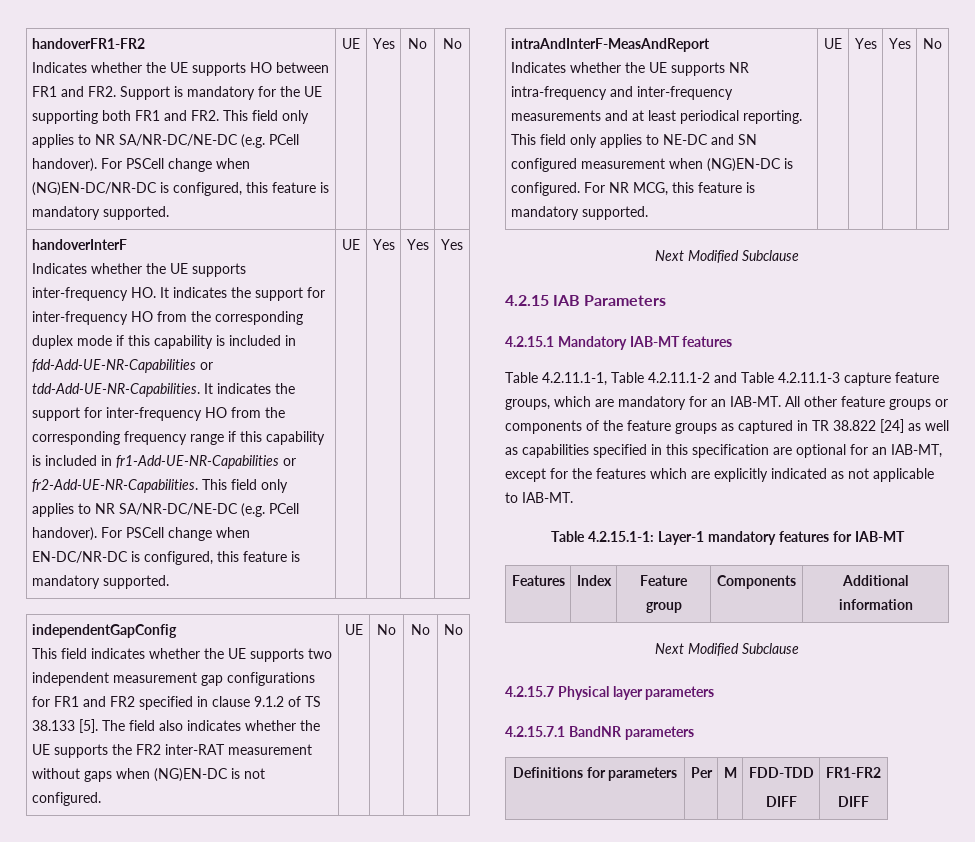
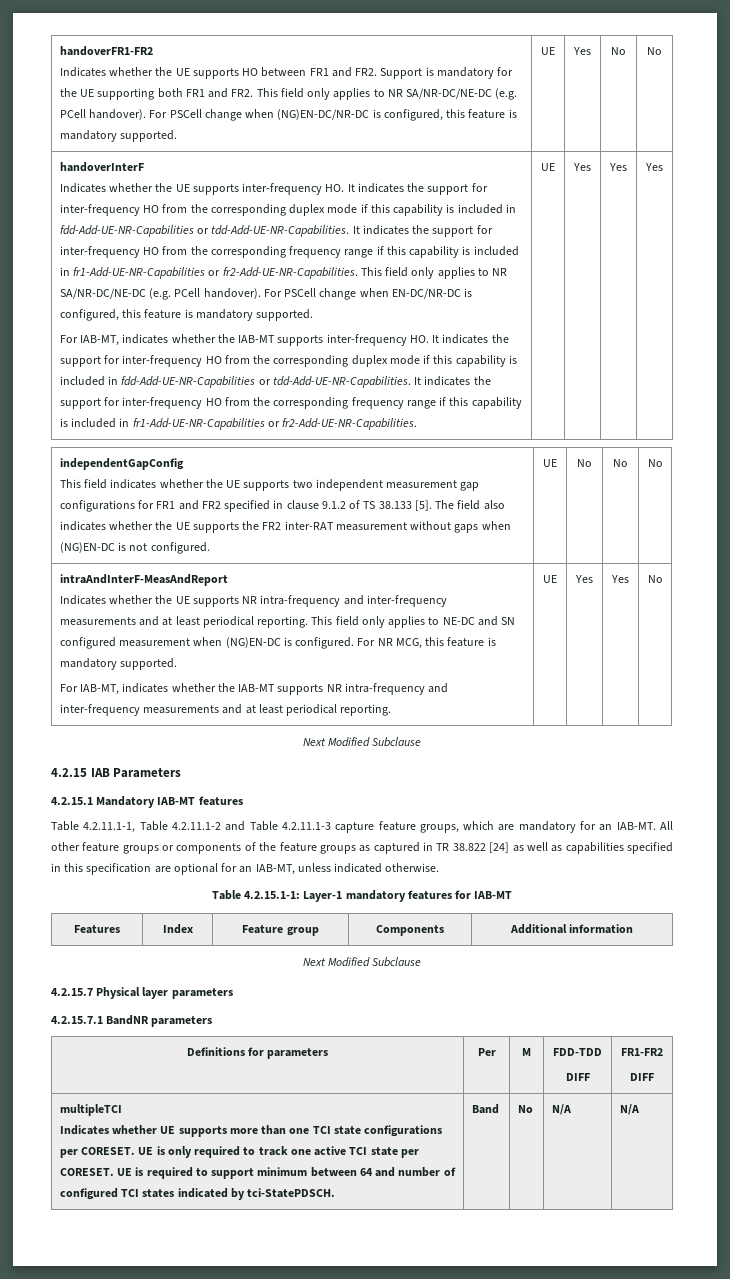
(169, 582) none -> [59,334,509,346] [59,355,517,367] [59,376,491,388] [59,397,522,409] [59,418,418,430] // For IAB-MT, indicates whether the IAB-MT supports inter-frequency HO. It indicates the support for inter-frequency HO from the corresponding duplex mode if this capability is included in fdd-Add-UE-NR-Capabilities or tdd-Add-UE-NR-Capabilities. It indicates the support for inter-frequency HO from the corresponding frequency range if this capability is included in fr1-Add-UE-NR-Capabilities or fr2-Add-UE-NR-Capabilities.
(648, 213) none -> [59,683,449,695] [59,704,392,716] // For IAB-MT, indicates whether the IAB-MT supports NR intra-frequency and inter-frequency measurements and at least periodical reporting.
[505,468,934,482] [505,492,573,503] except for the features which are explicitly indicated as not applicable to IAB-MT. -> [297,863,440,873] unless indicated otherwise.
(869, 801) none -> [59,1104,122,1116] [59,1125,443,1137] [59,1146,419,1158] [59,1167,456,1179] [59,1188,336,1200] [471,1104,499,1114] [517,1105,533,1113] [551,1104,571,1115] [619,1104,639,1115] // multipleTCI // Indicates whether UE supports more than one TCI state configurations per CORESET. UE is only required to track one active TCI state per CORESET. UE is required to support minimum between 64 and number of configured TCI states indicated by tci-StatePDSCH. | Band | No | N/A | N/A

